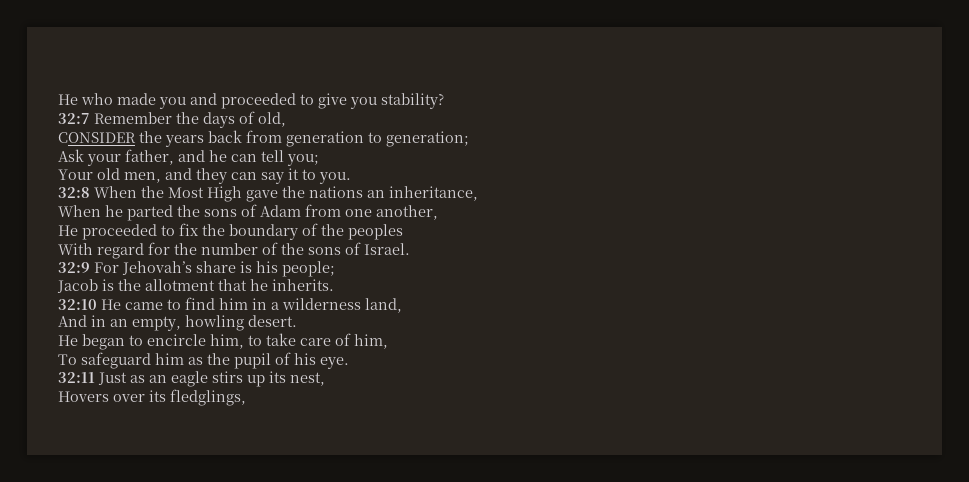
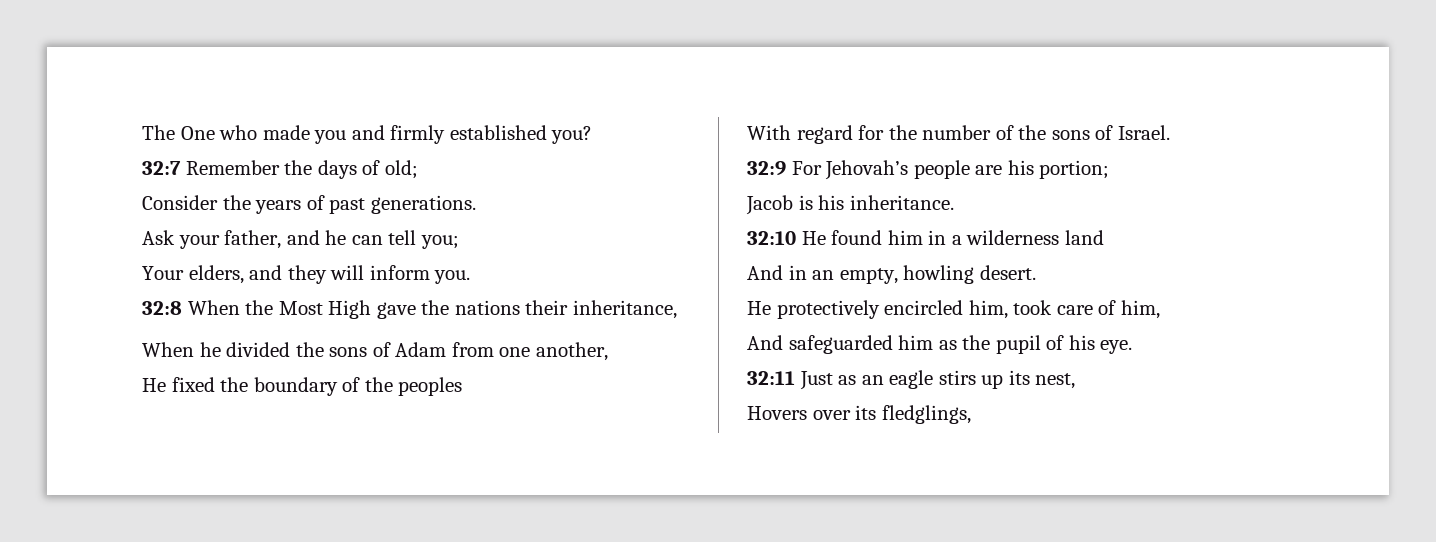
[58,94,78,105] He -> [142,125,215,140] The One
[221,93,444,109] proceeded to give you stability? -> [390,125,593,144] firmly established you?
[258,112,286,127] [58,130,469,147] old, // CONSIDER the years back from generation to generation; -> [384,160,418,179] [142,195,476,214] old; // Consider the years of past generations.
[97,168,316,184] old men, and they can say it to -> [188,265,430,284] elders, and they will inform
[367,190,385,198] an -> [525,300,569,315] their
[127,205,173,221] parted -> [226,342,291,357] divided
[82,223,199,240] proceeded to fix -> [171,377,215,392] fixed
[196,261,335,277] [57,279,334,293] share is his people; // Jacob is the allotment that he inherits. -> [913,160,1110,179] [746,195,954,215] people are his portion; // Jacob is his inheritance.
[125,297,215,310] came to find -> [831,230,883,245] found
[365,298,402,313] land, -> [1064,230,1104,245] land
[82,333,296,350] began to encircle him, to take -> [776,300,1053,319] protectively encircled him, took
[58,352,151,369] To safeguard -> [747,335,893,354] And safeguarded

